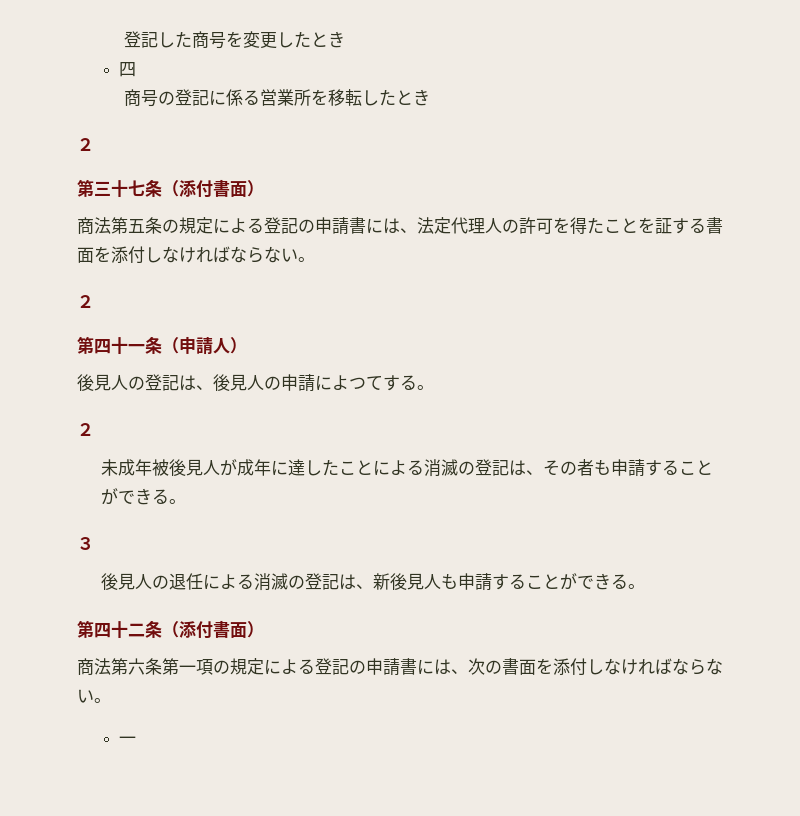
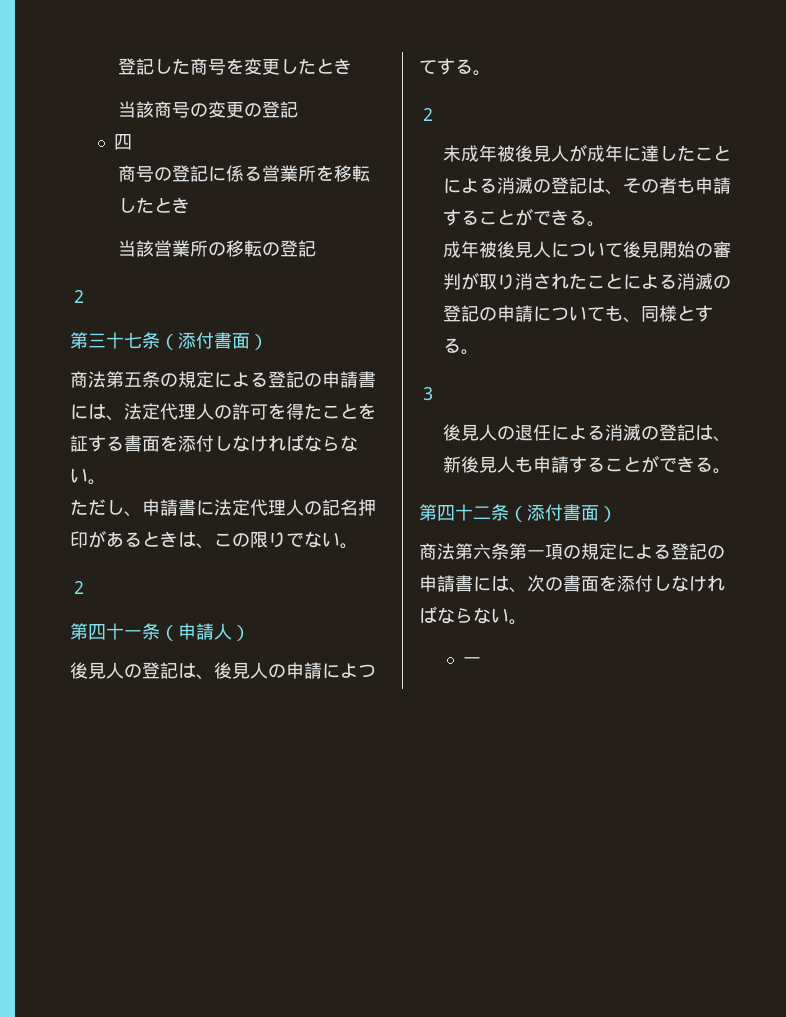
(346, 39) none -> [118,101,299,118] // 当該商号の変更の登記
(431, 97) none -> [118,240,317,257] // 当該営業所の移転の登記
(315, 259) none -> [70,499,376,517] [70,530,358,549] // ただし、申請書に法定代理人の記名押印があるときは、この限りでない。
(186, 501) none -> [443,241,732,258] [443,272,732,290] [443,305,714,323] [443,338,480,355] // 成年被後見人について後見開始の審判が取り消されたことによる消滅の登記の申請についても、同様とする。

